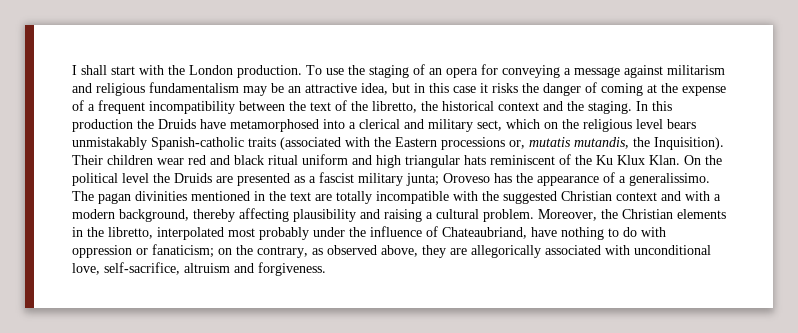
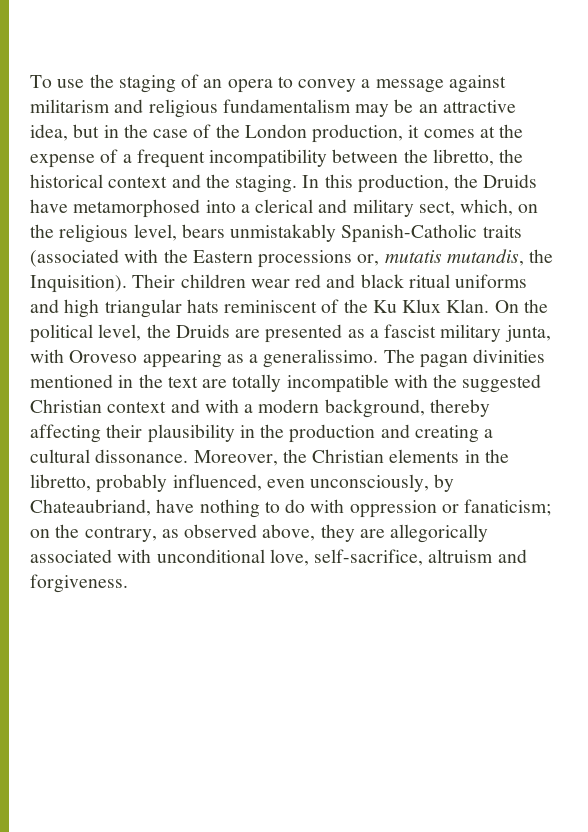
[72,65,302,78] I shall start with the London production. -> (30, 81) none
[481,64,560,78] for conveying -> [277,76,357,92] to convey
[429,82,643,96] this case it risks the danger of coming -> [123,124,475,143] the case of the London production, it comes
[310,100,368,111] text of the -> (428, 156) none
[72,119,133,132] production -> [357,174,449,193] production,
[506,119,540,129] which -> [460,199,514,216] which,
[636,119,663,129] level -> [133,224,177,241] level,
[151,137,244,150] Spanish-catholic -> [341,224,478,243] Spanish-Catholic
[302,154,348,165] uniform -> [455,274,528,288] uniforms
[122,173,149,183] level -> [98,324,142,341] level,
[406,172,615,186] junta; Oroveso has the appearance of -> [504,325,551,342] [30,349,244,368] junta, with Oroveso appearing as
[293,209,422,222] plausibility and raising -> [106,424,479,443] their plausibility in the production and creating
[483,209,534,222] problem. -> [95,449,189,463] dissonance.
[157,226,438,240] interpolated most probably under the influence of -> [96,474,455,493] probably influenced, even unconsciously, by

